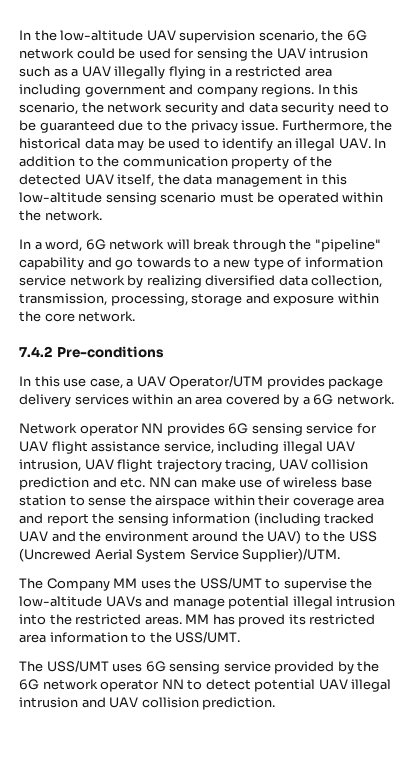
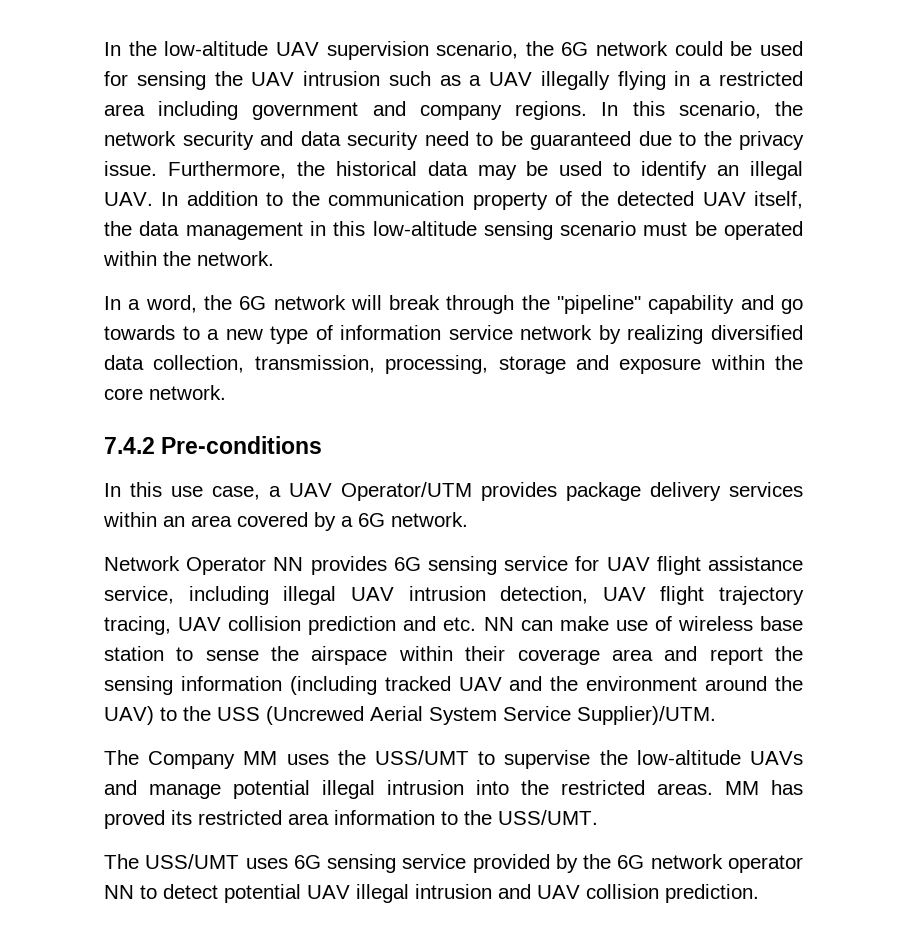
(83, 245) none -> [203,295,232,310] the
[79,423,139,436] operator -> [186,557,267,575] Operator
[19,459,81,472] intrusion, -> [408,586,589,604] intrusion detection,

